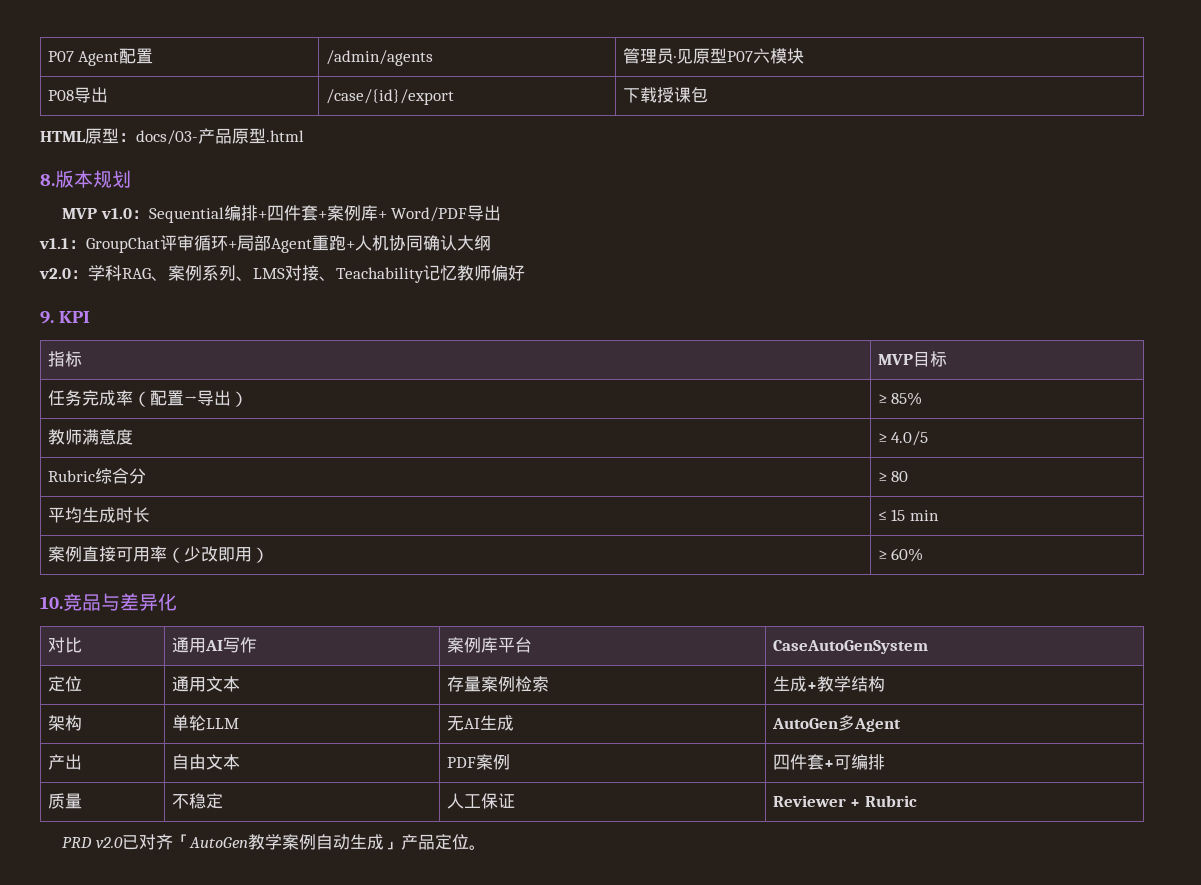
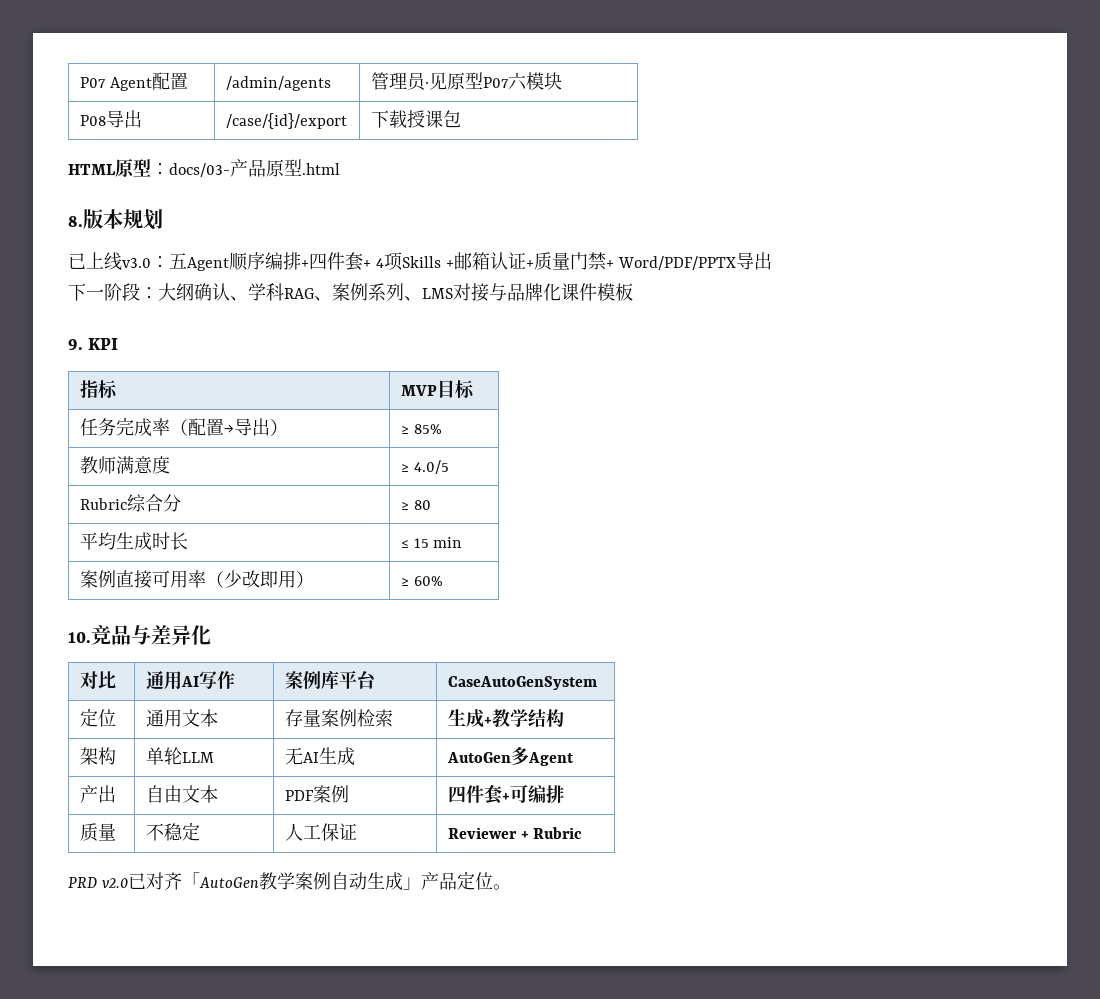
[62,207,224,223] MVP v1.0：Sequential -> [68,252,265,271] 已上线v3.0：五Agent顺序
[326,205,502,222] [39,235,491,253] [39,268,88,279] 案例库+ Word/PDF导出 // v1.1：GroupChat评审循环+局部Agent重跑+人机协同确认大纲 // v2.0： -> [375,252,772,271] [68,283,248,301] 4项Skills +邮箱认证+质量门禁+ Word/PDF/PPTX导出 // 下一阶段：大纲确认、
[319,265,525,283] 、Teachability记忆教师偏好 -> [489,283,633,301] 与品牌化课件模板

